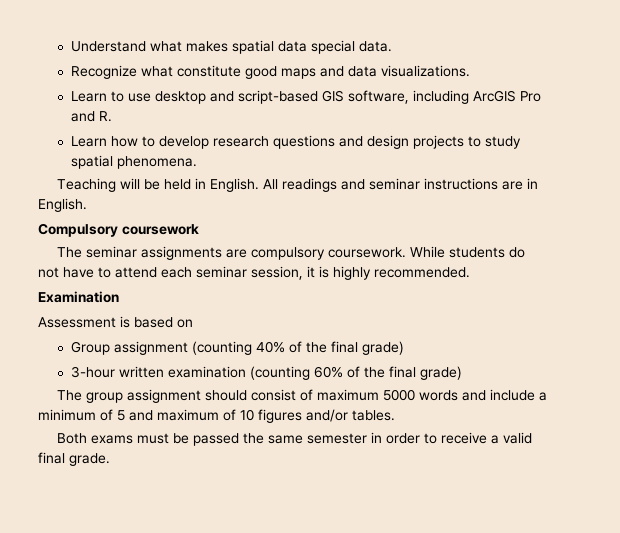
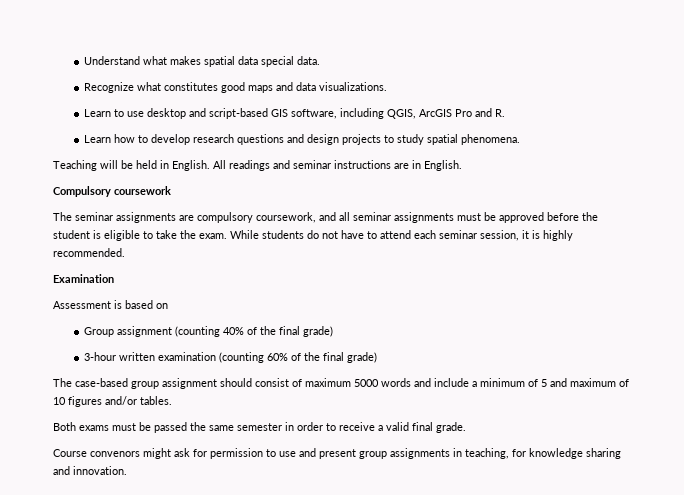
[176,65,241,77] constitute -> [164,82,219,91] constitutes
(469, 97) none -> [387,109,417,119] QGIS,
[327,247,406,258] coursework. -> [256,212,598,223] [53,230,227,241] coursework, and all seminar assignments must be approved before the student is eligible to take the exam.
(82, 395) none -> [75,378,128,387] case-based
(110, 459) none -> [53,448,621,459] [53,466,127,475] // Course convenors might ask for permission to use and present group assignments in teaching, for knowledge sharing and innovation.

